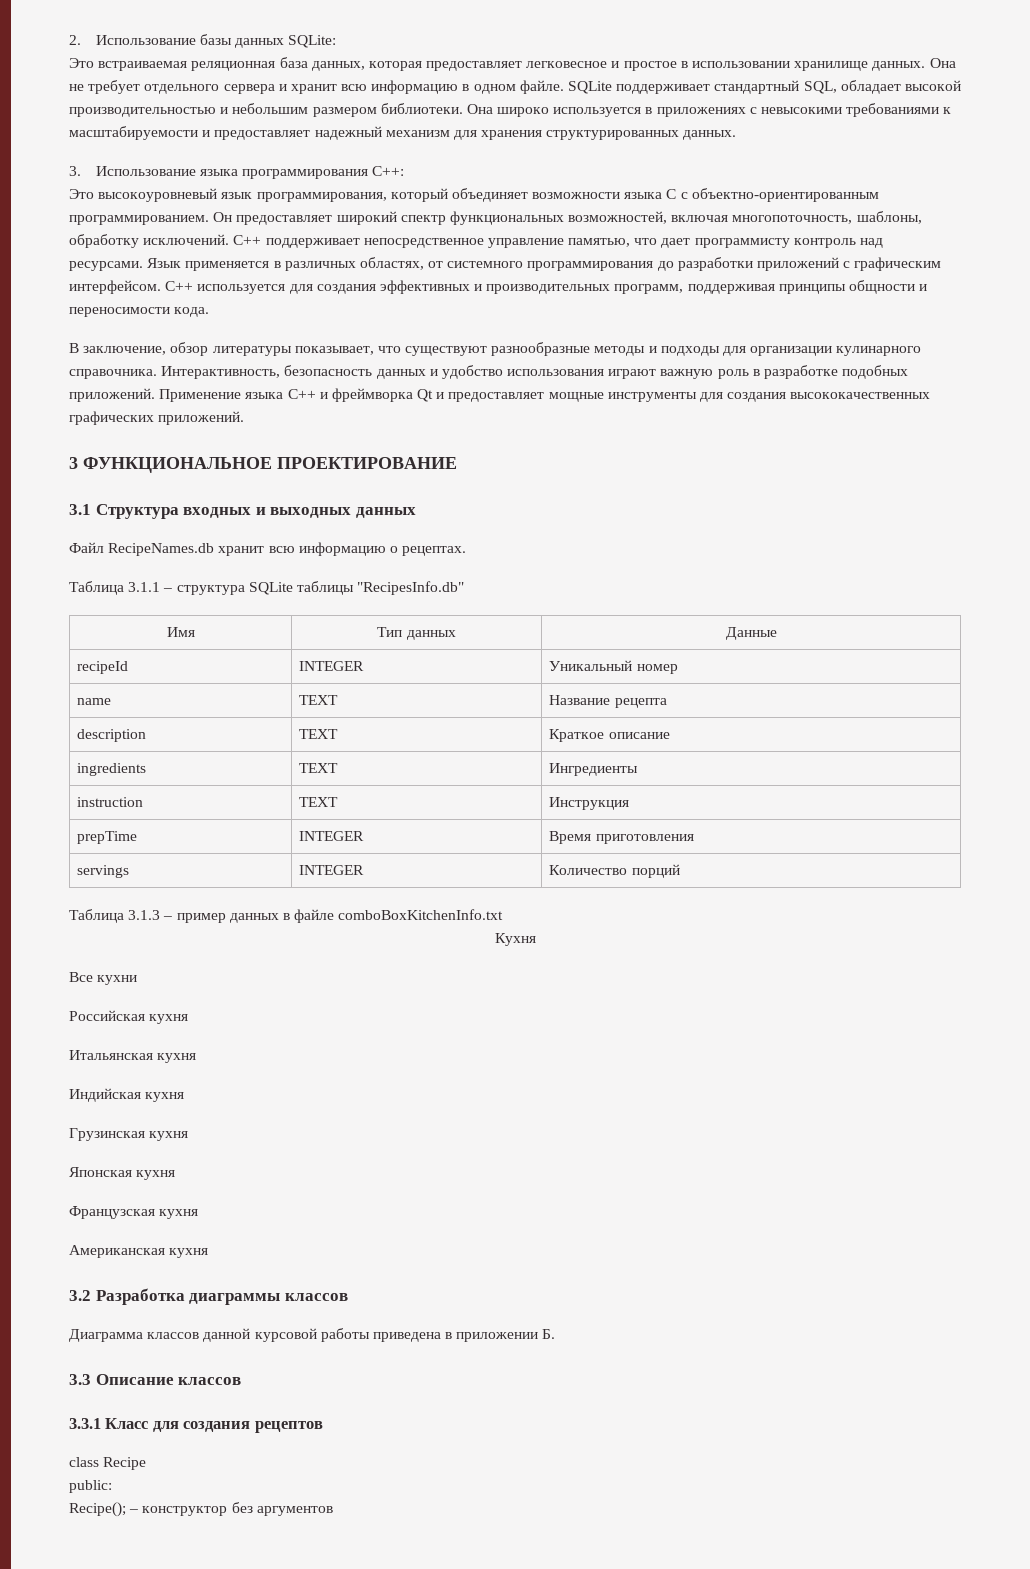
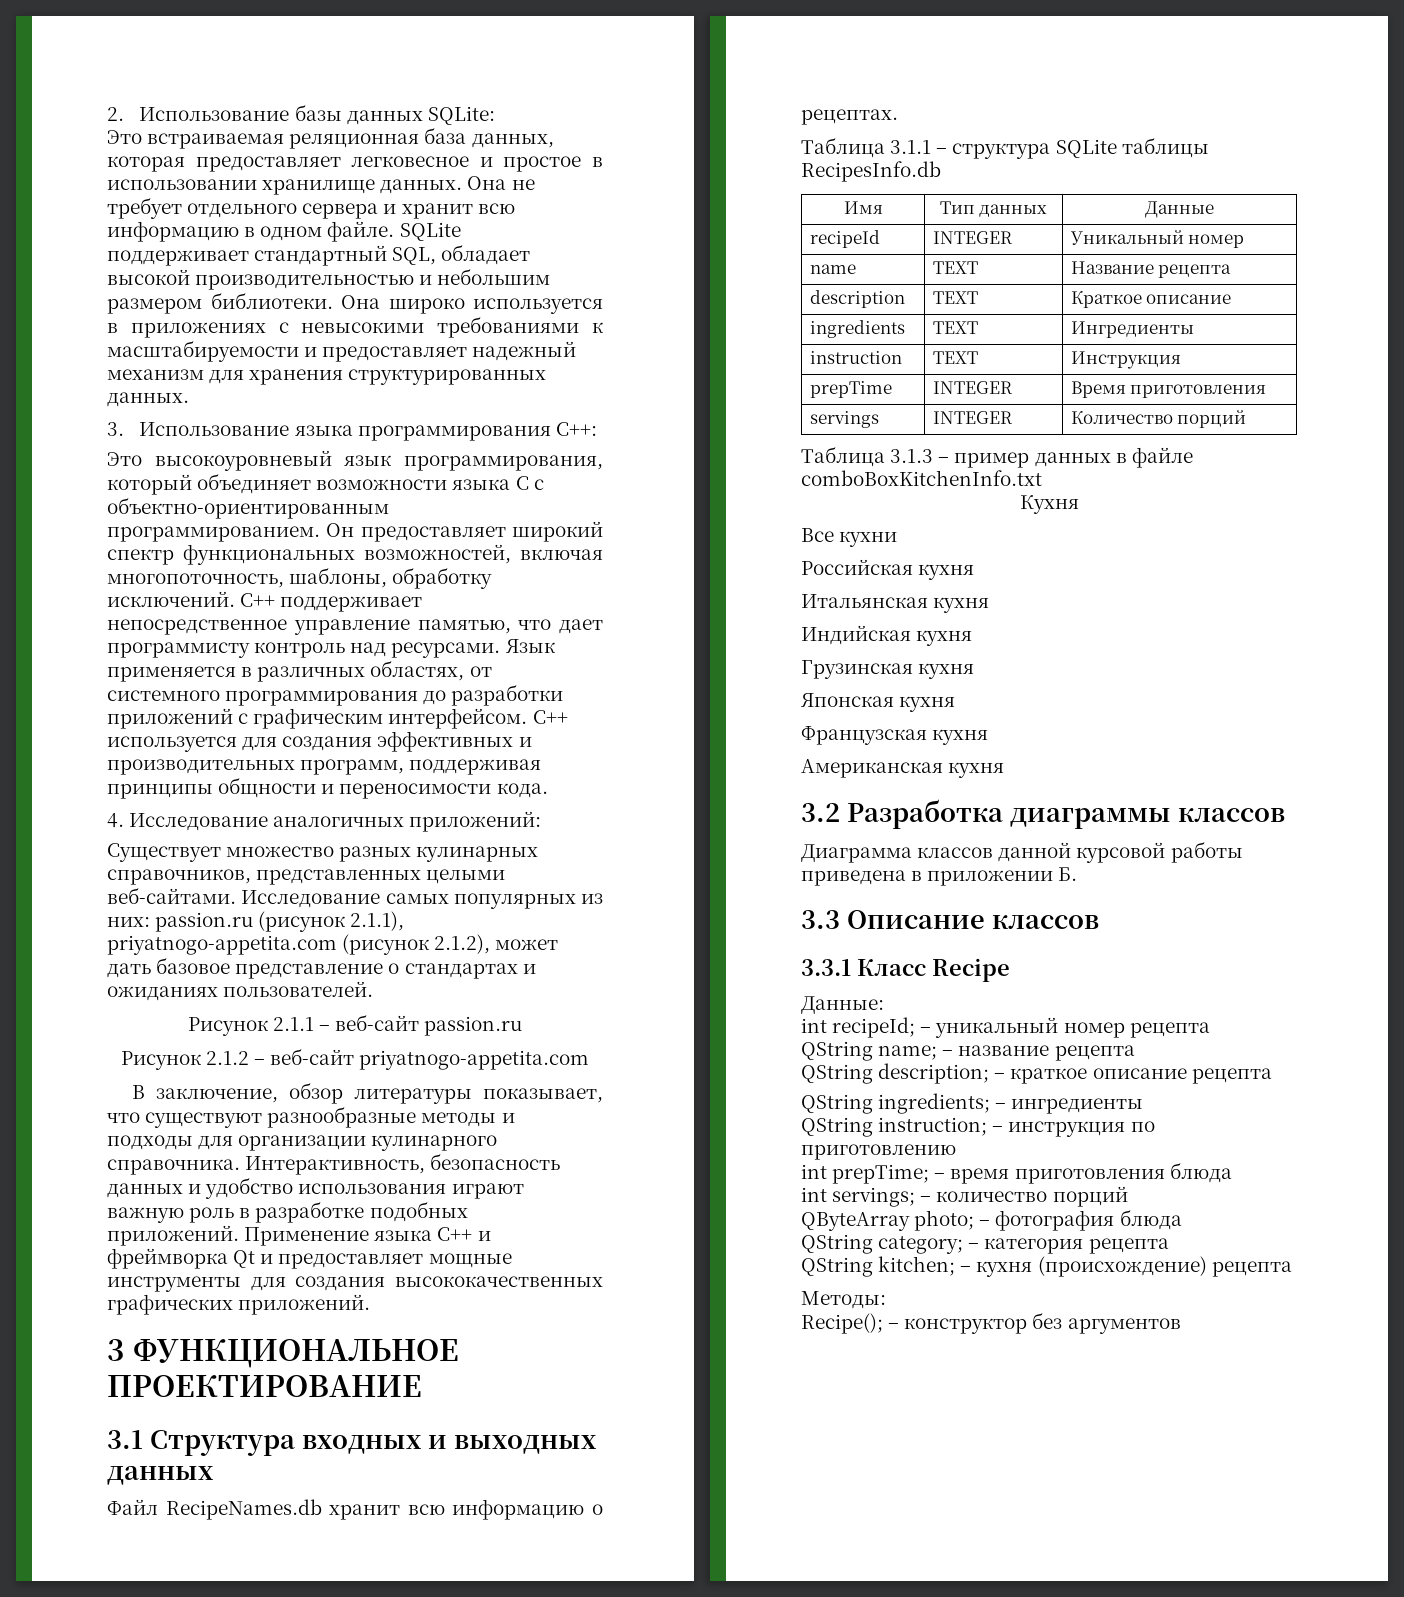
(210, 312) none -> [107,811,542,832] [107,843,539,862] [107,869,506,885] [107,887,603,909] [107,911,405,932] [107,934,559,955] [107,957,536,979] [107,981,374,1001] [187,1014,523,1036] [120,1048,590,1070] // 4. Исследование аналогичных приложений: // Существует множество разных кулинарных справочников, представленных целыми веб-сайтами. Исследование самых популярных из них: passion.ru (рисунок 2.1.1), priyatnogo-appetita.com (рисунок 2.1.2), может дать базовое представление о стандартах и ожиданиях пользователей. // Рисунок 2.1.1 – веб-сайт passion.ru // Рисунок 2.1.2 – веб-сайт priyatnogo-appetita.com
[357,581,465,595] "RecipesInfo.db" -> [801,161,941,182] RecipesInfo.db
[152,1421,323,1433] [69,1457,147,1470] [69,1480,112,1493] для создания рецептов // class Recipe // public: -> [932,958,1010,982] [801,996,884,1014] [801,1017,1210,1038] [801,1041,1135,1061] [801,1063,1272,1084] [801,1093,1144,1114] [801,1117,1155,1137] [801,1144,956,1160] [801,1162,1232,1184] [801,1186,1128,1207] [801,1209,1182,1231] [801,1234,1169,1254] [801,1256,1292,1277] [801,1291,886,1309] Recipe // Данные: // int recipeId; – уникальный номер рецепта // QString name; – название рецепта // QString description; – краткое описание рецепта // QString ingredients; – ингредиенты // QString instruction; – инструкция по приготовлению // int prepTime; – время приготовления блюда // int servings; – количество порций // QByteArray photo; – фотография блюда // QString category; – категория рецепта // QString kitchen; – кухня (происхождение) рецепта // Методы:

